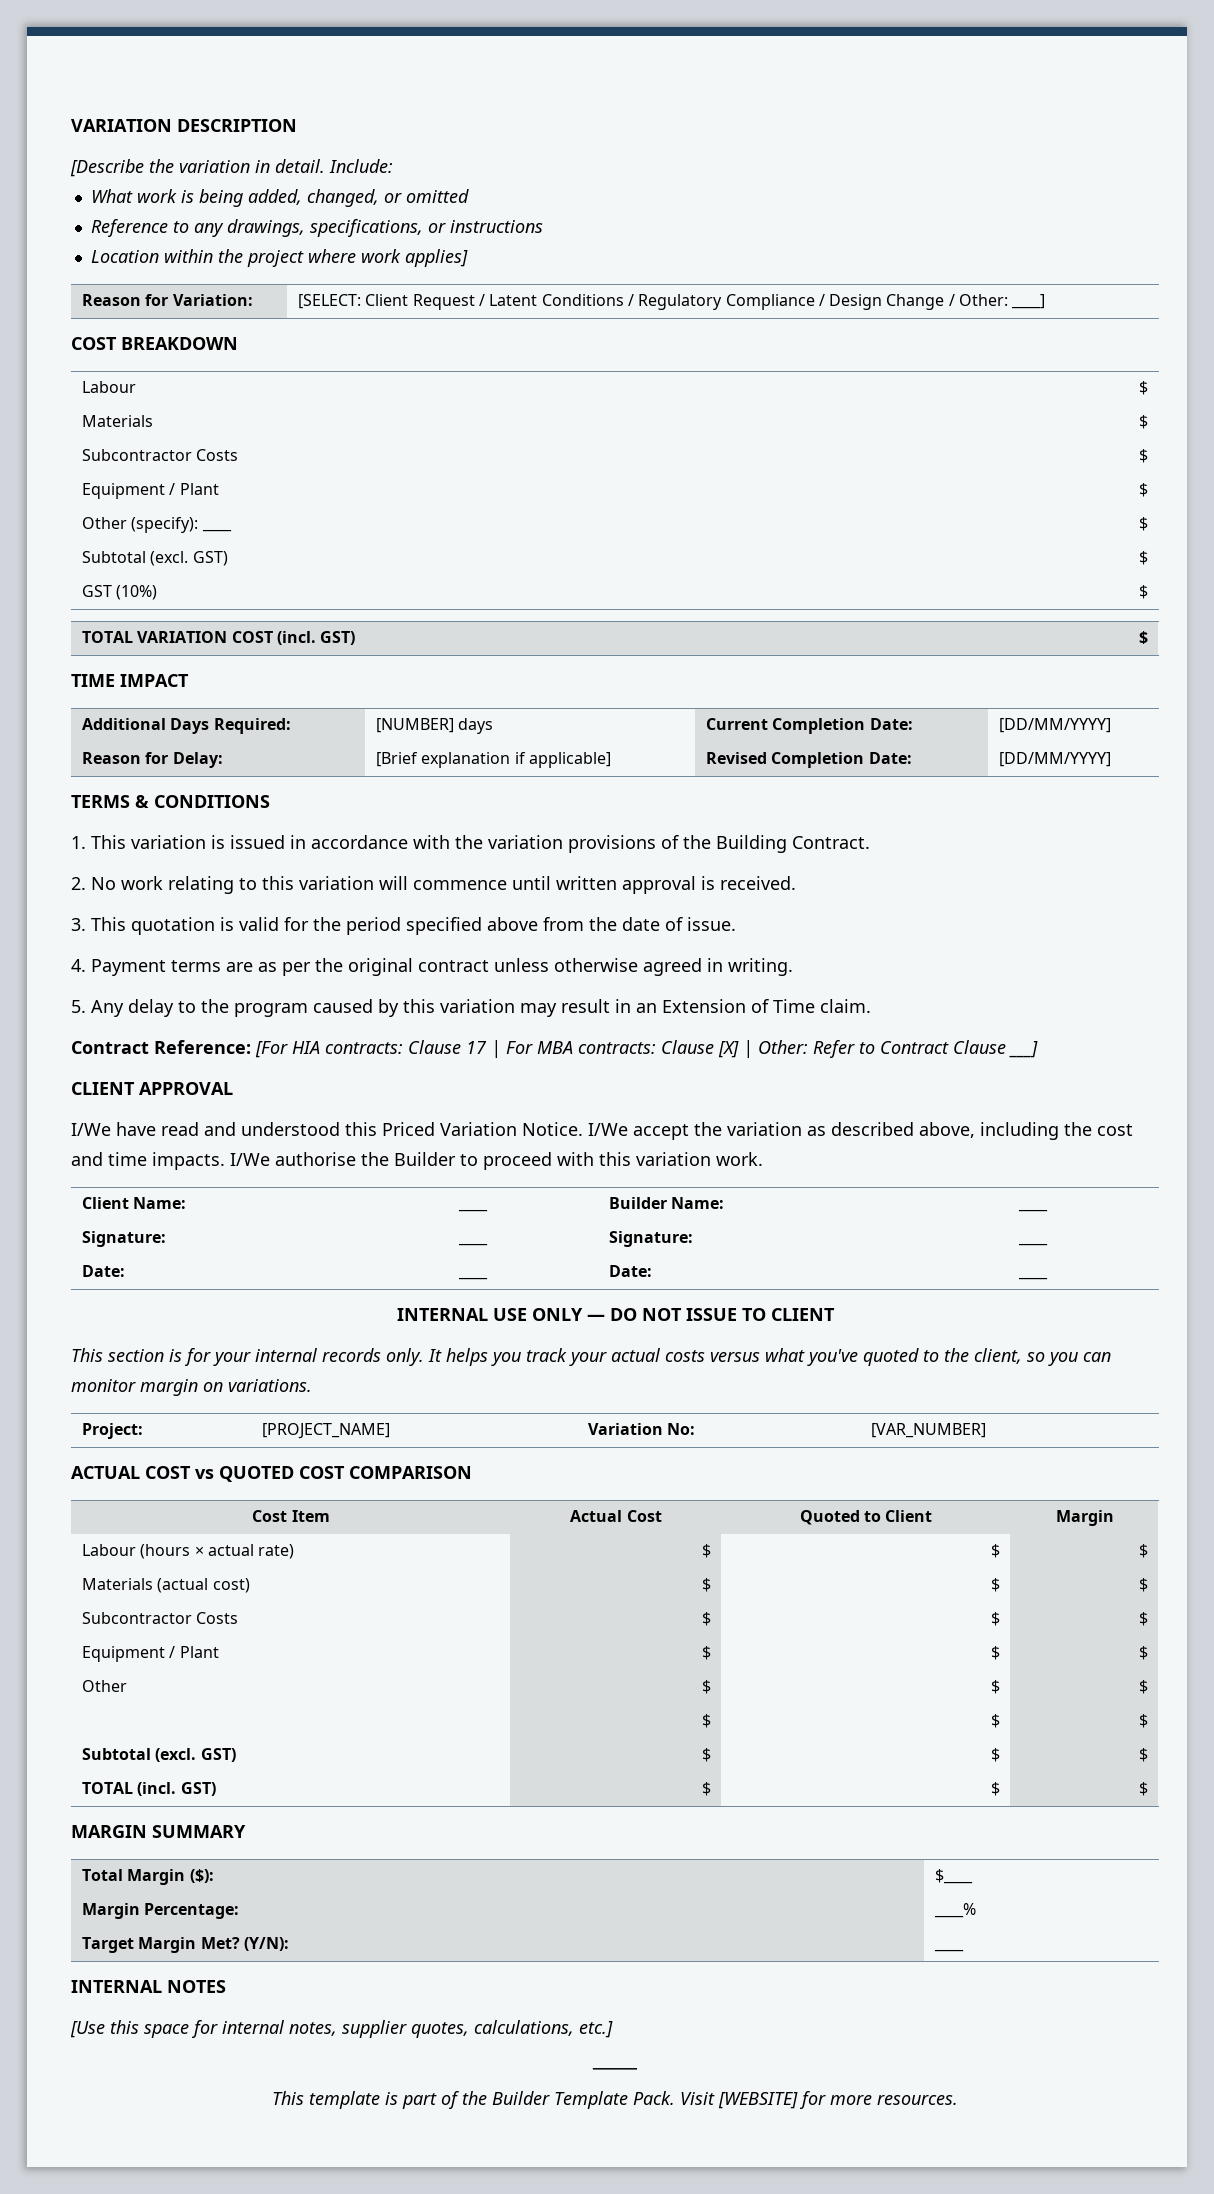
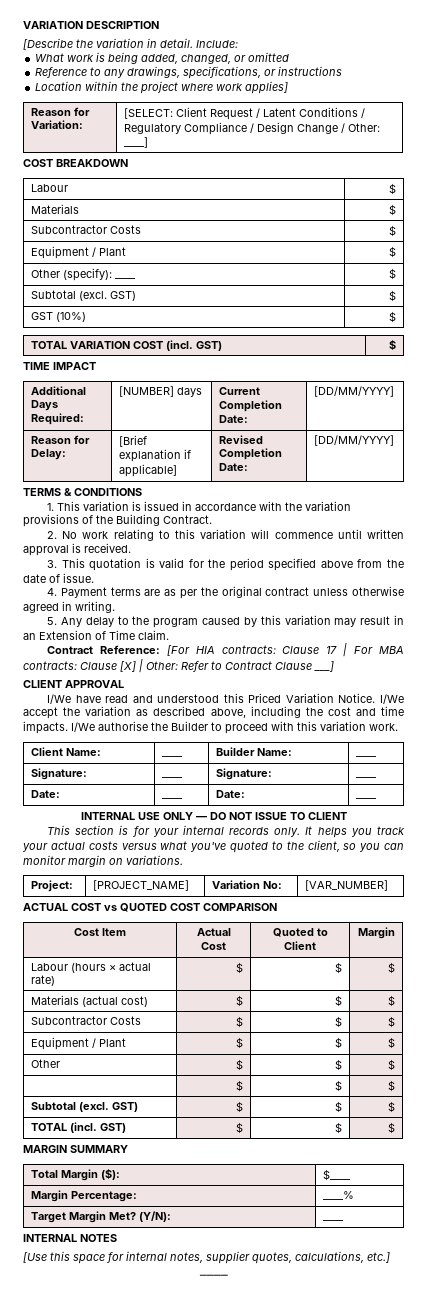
[272,2091,958,2109] // This template is part of the Builder Template Pack. Visit [WEBSITE] for more resources. -> (228, 1276) none

